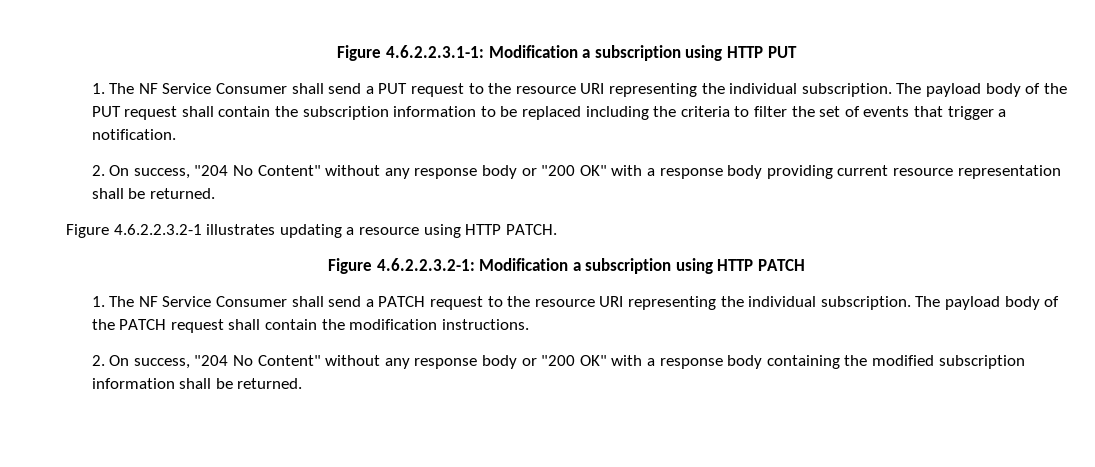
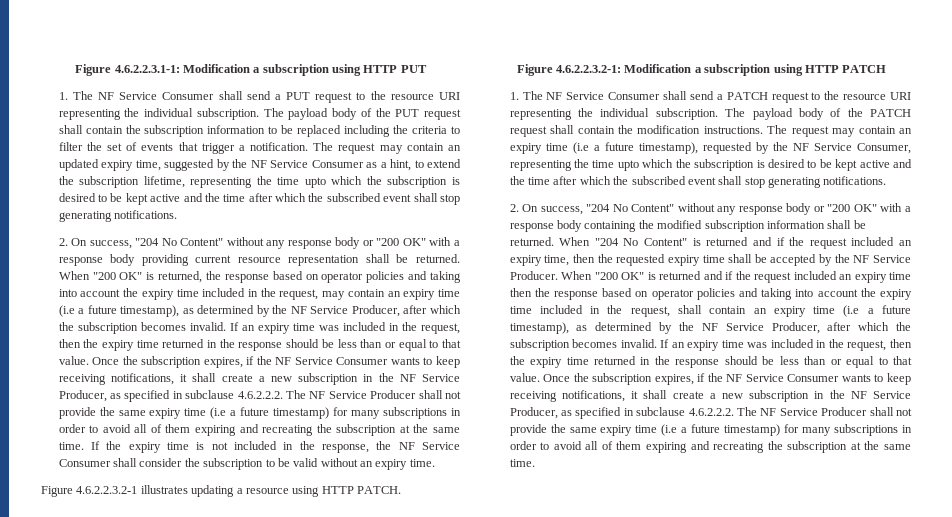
(176, 134) none -> [313,142,462,154] [58,159,462,171] [58,176,461,188] [58,193,460,205] [58,210,178,222] The request may contain an updated expiry time, suggested by the NF Service Consumer as a hint, to extend the subscription lifetime, representing the time upto which the subscription is desired to be kept active and the time after which the subscribed event shall stop generating notifications.
(215, 193) none -> [58,271,462,283] [58,288,461,300] [58,305,461,317] [58,322,460,334] [58,339,461,351] [58,356,460,368] [58,373,461,385] [58,390,462,402] [58,407,462,419] [58,424,460,436] [58,441,460,453] [58,458,435,470] When "200 OK" is returned, the response based on operator policies and taking into account the expiry time included in the request, may contain an expiry time (i.e a future timestamp), as determined by the NF Service Producer, after which the subscription becomes invalid. If an expiry time was included in the request, then the expiry time returned in the response should be less than or equal to that value. Once the subscription expires, if the NF Service Consumer wants to keep receiving notifications, it shall create a new subscription in the NF Service Producer, as specified in subclause 4.6.2.2.2. The NF Service Producer shall not provide the same expiry time (i.e a future timestamp) for many subscriptions in order to avoid all of them expiring and recreating the subscription at the same time. If the expiry time is not included in the response, the NF Service Consumer shall consider the subscription to be valid without an expiry time.
(529, 324) none -> [767,125,912,137] [509,142,911,154] [509,159,912,171] [509,176,887,188] The request may contain an expiry time (i.e a future timestamp), requested by the NF Service Consumer, representing the time upto which the subscription is desired to be kept active and the time after which the subscribed event shall stop generating notifications.
(303, 383) none -> [559,237,913,249] [509,254,911,266] [509,271,911,283] [509,288,913,300] [509,305,911,317] [509,322,911,334] [509,339,912,351] [509,356,913,368] [509,373,911,385] [509,390,911,402] [509,407,913,419] [509,424,913,436] [509,441,911,453] [509,459,535,467] When "204 No Content" is returned and if the request included an expiry time, then the requested expiry time shall be accepted by the NF Service Producer. When "200 OK" is returned and if the request included an expiry time then the response based on operator policies and taking into account the expiry time included in the request, shall contain an expiry time (i.e a future timestamp), as determined by the NF Service Producer, after which the subscription becomes invalid. If an expiry time was included in the request, then the expiry time returned in the response should be less than or equal to that value. Once the subscription expires, if the NF Service Consumer wants to keep receiving notifications, it shall create a new subscription in the NF Service Producer, as specified in subclause 4.6.2.2.2. The NF Service Producer shall not provide the same expiry time (i.e a future timestamp) for many subscriptions in order to avoid all of them expiring and recreating the subscription at the same time.

